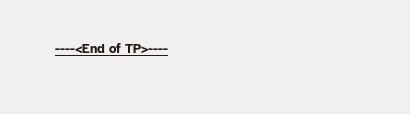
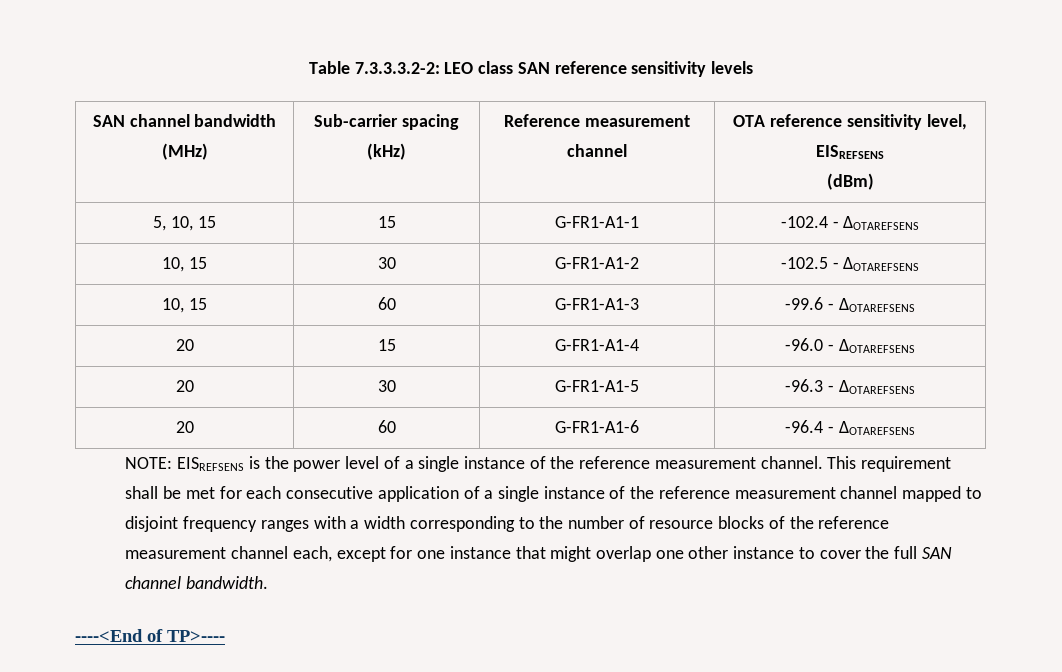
(55, 49) none -> [308,61,754,77] [92,114,277,127] [161,143,208,160] [314,114,459,130] [367,143,406,160] [504,114,690,127] [567,144,627,157] [733,114,967,130] [816,145,884,159] [826,173,874,190] [153,216,216,231] [377,216,396,228] [555,216,639,228] [780,216,920,230] [162,257,207,272] [377,257,396,269] [555,257,639,269] [780,257,920,271] [162,298,207,313] [377,297,396,310] [555,298,639,310] [785,297,915,312] [175,339,194,351] [377,339,396,351] [555,339,639,351] [785,338,915,353] [175,380,194,392] [377,380,396,392] [555,380,639,392] [785,379,915,394] [175,421,194,433] [377,420,396,433] [555,420,639,433] [785,420,915,435] [125,456,952,472] [125,486,982,502] [125,516,890,532] [125,546,952,562] [125,576,269,589] Table 7.3.3.3.2-2: LEO class SAN reference sensitivity levels // SAN channel bandwidth (MHz) | Sub-carrier spacing (kHz) | Reference measurement channel | OTA reference sensitivity level, EISREFSENS // (dBm) // 5, 10, 15 | 15 | G-FR1-A1-1 | -102.4 - ΔOTAREFSENS // 10, 15 | 30 | G-FR1-A1-2 | -102.5 - ΔOTAREFSENS // 10, 15 | 60 | G-FR1-A1-3 | -99.6 - ΔOTAREFSENS // 20 | 15 | G-FR1-A1-4 | -96.0 - ΔOTAREFSENS // 20 | 30 | G-FR1-A1-5 | -96.3 - ΔOTAREFSENS // 20 | 60 | G-FR1-A1-6 | -96.4 - ΔOTAREFSENS // NOTE: EISREFSENS is the power level of a single instance of the reference measurement channel. This requirement shall be met for each consecutive application of a single instance of the reference measurement channel mapped to disjoint frequency ranges with a width corresponding to the number of resource blocks of the reference measurement channel each, except for one instance that might overlap one other instance to cover the full SAN channel bandwidth. //

